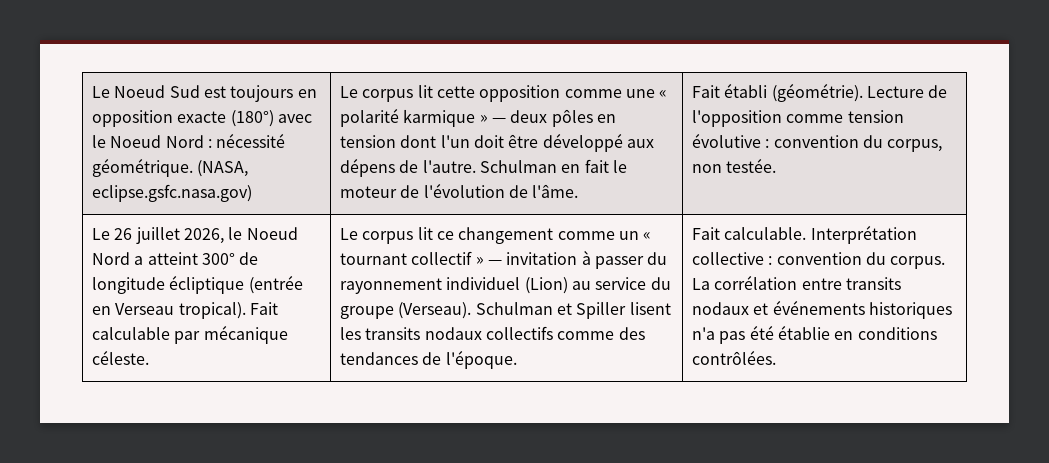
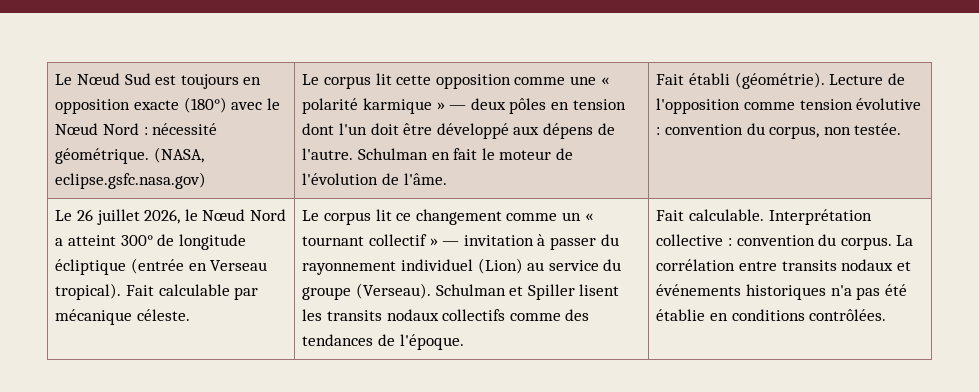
[92,85,166,98] Le Noeud -> [55,73,121,85] Le Nœud
[110,135,162,148] Noeud -> [55,123,99,135] Nœud
[246,227,298,240] Noeud -> [202,209,246,221] Nœud

